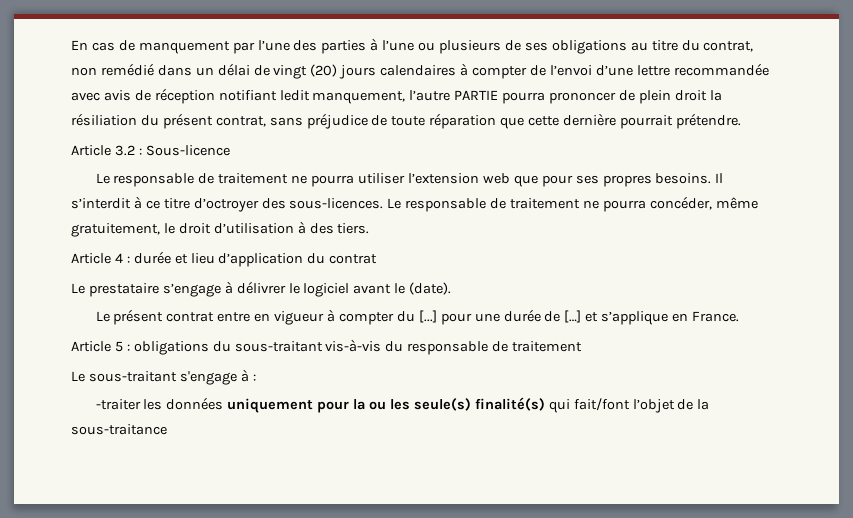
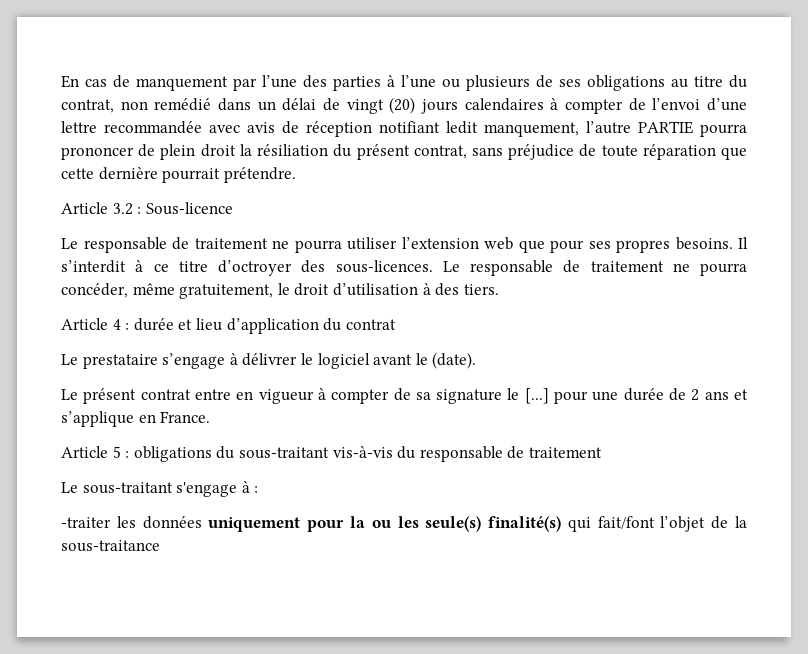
[396,311,415,322] du -> [393,388,520,404] de sa signature le
[564,310,582,323] […] -> [691,389,729,401] 2 ans

